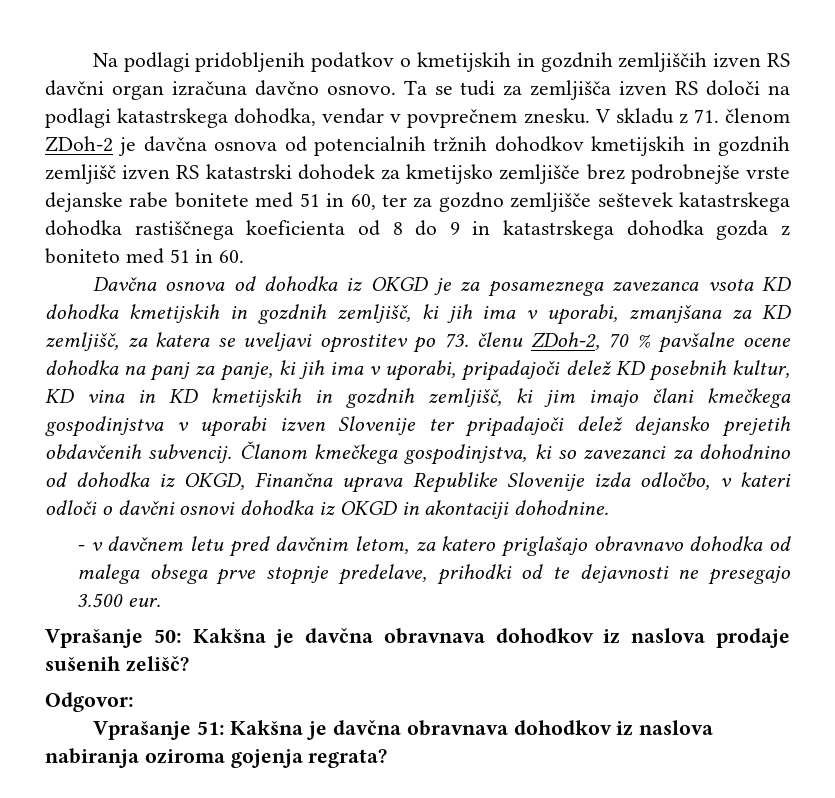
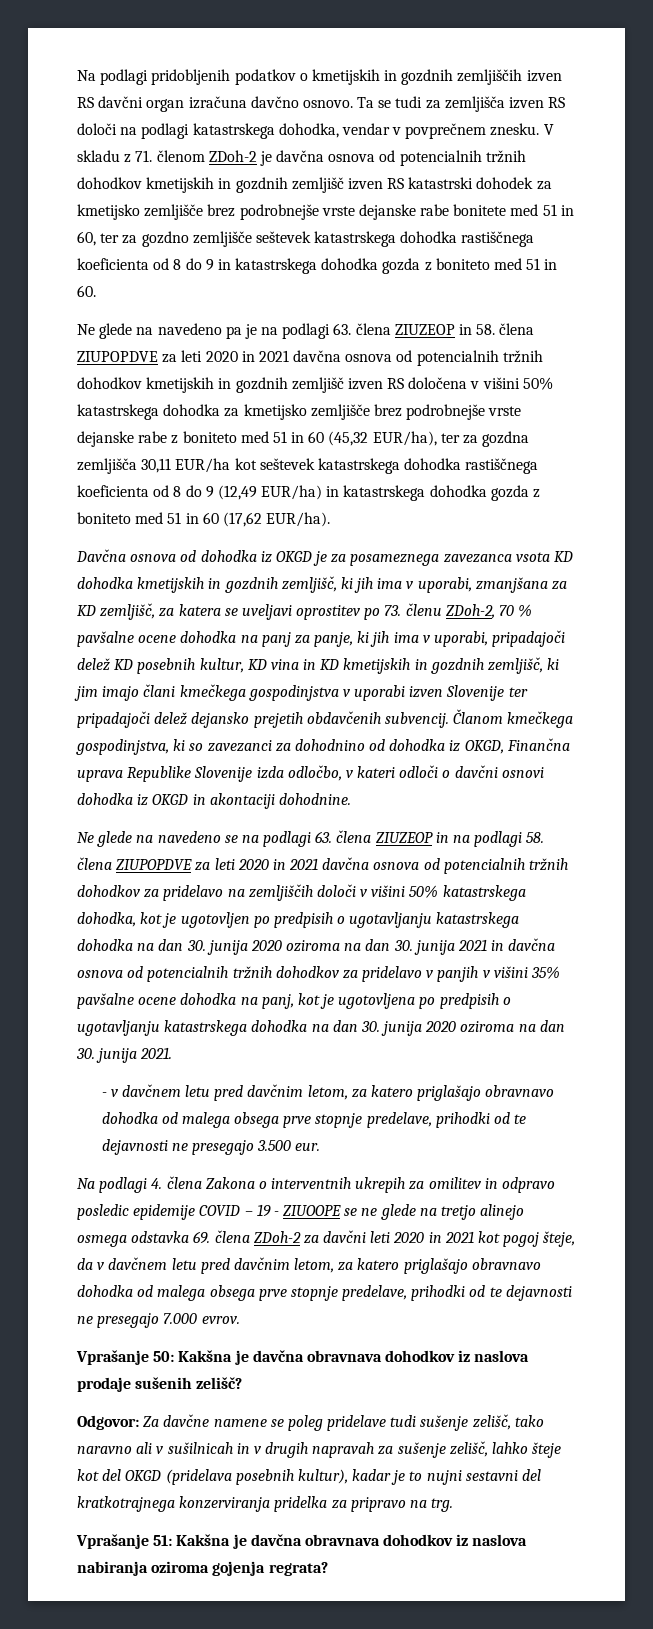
(245, 256) none -> [77,323,535,339] [77,350,543,366] [77,377,553,393] [77,404,522,420] [77,431,530,447] [77,458,539,474] [77,485,541,501] [77,512,331,527] // Ne glede na navedeno pa je na podlagi 63. člena ZIUZEOP in 58. člena ZIUPOPDVE za leti 2020 in 2021 davčna osnova od potencialnih tržnih dohodkov kmetijskih in gozdnih zemljišč izven RS določena v višini 50% katastrskega dohodka za kmetijsko zemljišče brez podrobnejše vrste dejanske rabe z boniteto med 51 in 60 (45,32 EUR/ha), ter za gozdna zemljišča 30,11 EUR/ha kot seštevek katastrskega dohodka rastiščnega koeficienta od 8 do 9 (12,49 EUR/ha) in katastrskega dohodka gozda z boniteto med 51 in 60 (17,62 EUR/ha).
(610, 507) none -> [77,830,545,847] [77,857,569,874] [77,884,526,901] [77,912,520,928] [77,938,556,955] [77,966,561,982] [77,993,511,1009] [77,1020,565,1036] [76,1047,173,1063] // Ne glede na navedeno se na podlagi 63. člena ZIUZEOP in na podlagi 58. člena ZIUPOPDVE za leti 2020 in 2021 davčna osnova od potencialnih tržnih dohodkov za pridelavo na zemljiščih določi v višini 50% katastrskega dohodka, kot je ugotovljen po predpisih o ugotavljanju katastrskega dohodka na dan 30. junija 2020 oziroma na dan 30. junija 2021 in davčna osnova od potencialnih tržnih dohodkov za pridelavo v panjih v višini 35% pavšalne ocene dohodka na panj, kot je ugotovljena po predpisih o ugotavljanju katastrskega dohodka na dan 30. junija 2020 oziroma na dan 30. junija 2021.
(161, 602) none -> [77,1176,556,1193] [77,1204,525,1220] [77,1230,576,1247] [77,1257,541,1274] [77,1285,572,1301] [77,1313,240,1328] // Na podlagi 4. člena Zakona o interventnih ukrepih za omilitev in odpravo posledic epidemije COVID – 19 - ZIUOOPE se ne glede na tretjo alinejo osmega odstavka 69. člena ZDoh-2 za davčni leti 2020 in 2021 kot pogoj šteje, da v davčnem letu pred davčnim letom, za katero priglašajo obravnavo dohodka od malega obsega prve stopnje predelave, prihodki od te dejavnosti ne presegajo 7.000 evrov.
(134, 702) none -> [143,1414,544,1431] [77,1441,562,1458] [77,1469,542,1485] [77,1496,454,1512] Za davčne namene se poleg pridelave tudi sušenje zelišč, tako naravno ali v sušilnicah in v drugih napravah za sušenje zelišč, lahko šteje kot del OKGD (pridelava posebnih kultur), kadar je to nujni sestavni del kratkotrajnega konzerviranja pridelka za pripravo na trg.

